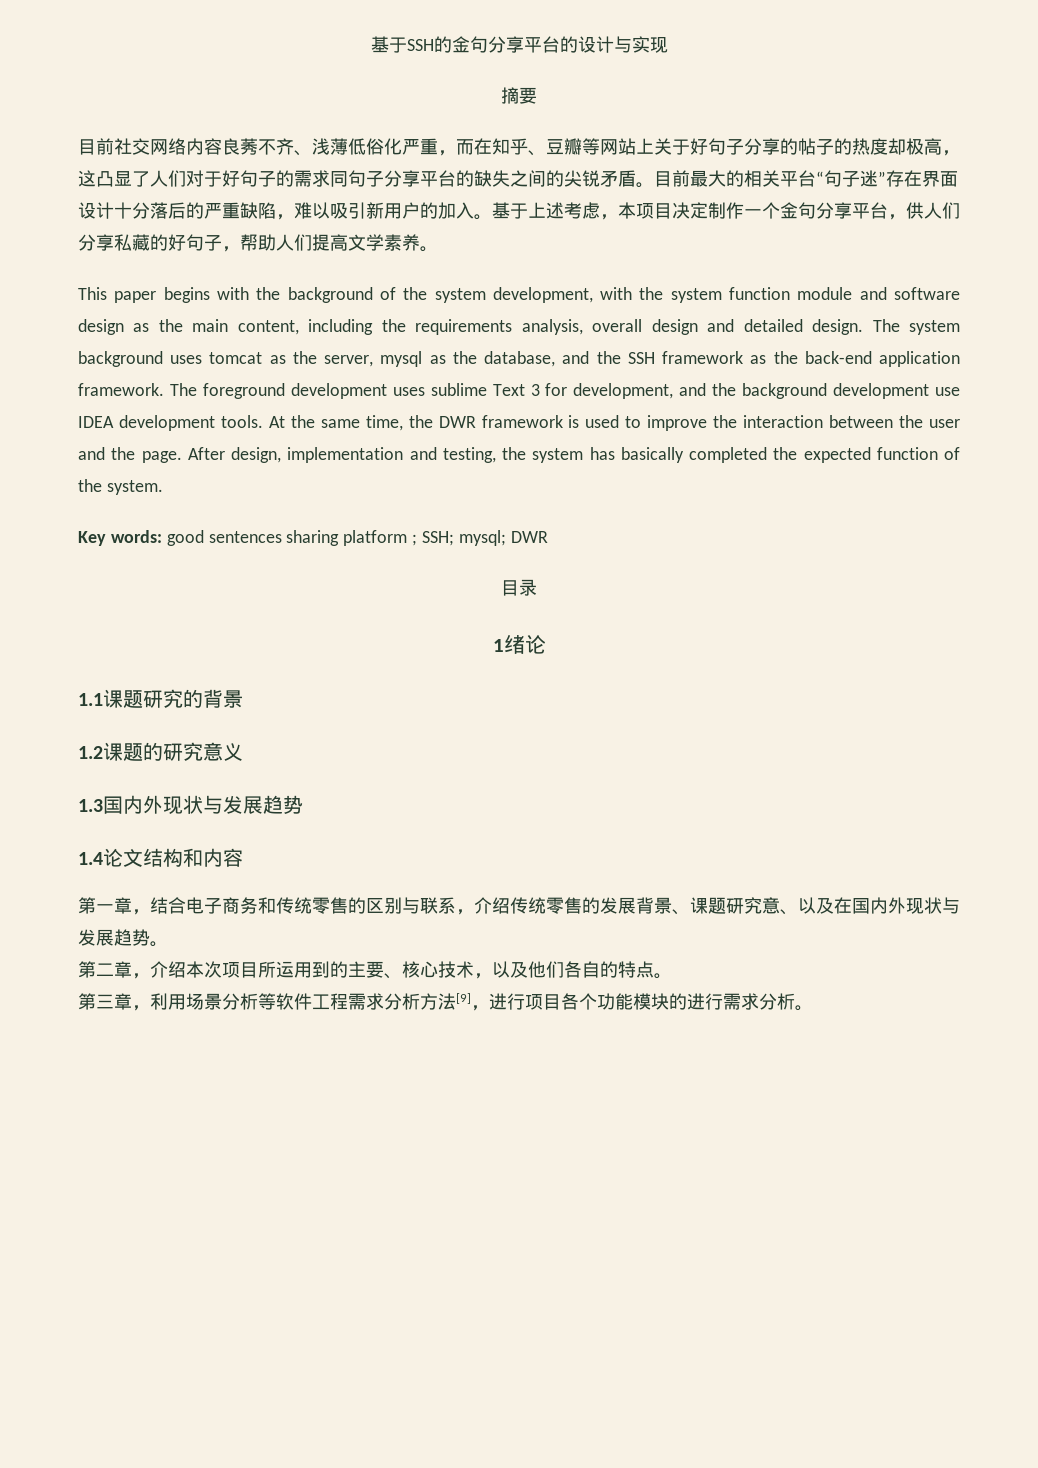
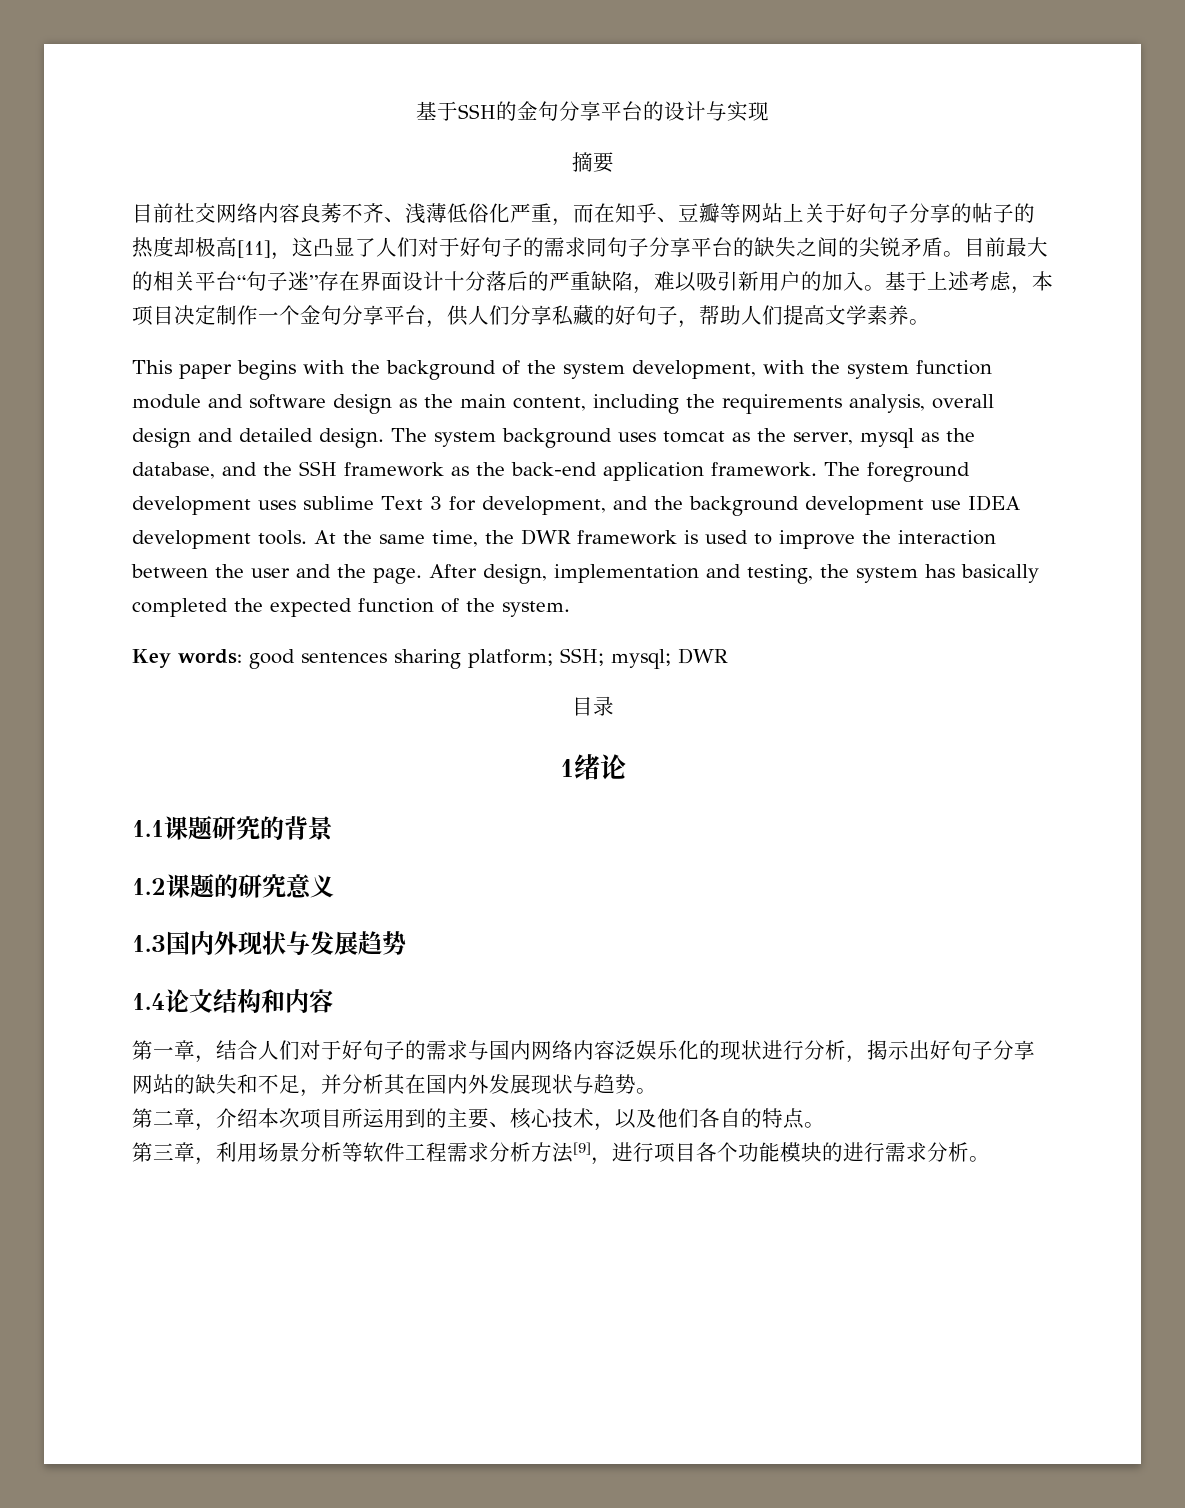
(942, 146) none -> [237,240,271,258] [11]
[343,530,418,546] platform ; -> [468,649,553,668] platform;
[186,897,960,915] [78,929,114,946] 电子商务和传统零售的区别与联系，介绍传统零售的发展背景、课题研究意、以及在国内外现状与发展 -> [258,1040,1035,1063] [132,1074,594,1097] 人们对于好句子的需求与国内网络内容泛娱乐化的现状进行分析，揭示出好句子分享网站的缺失和不足，并分析其在国内外发展现状与

